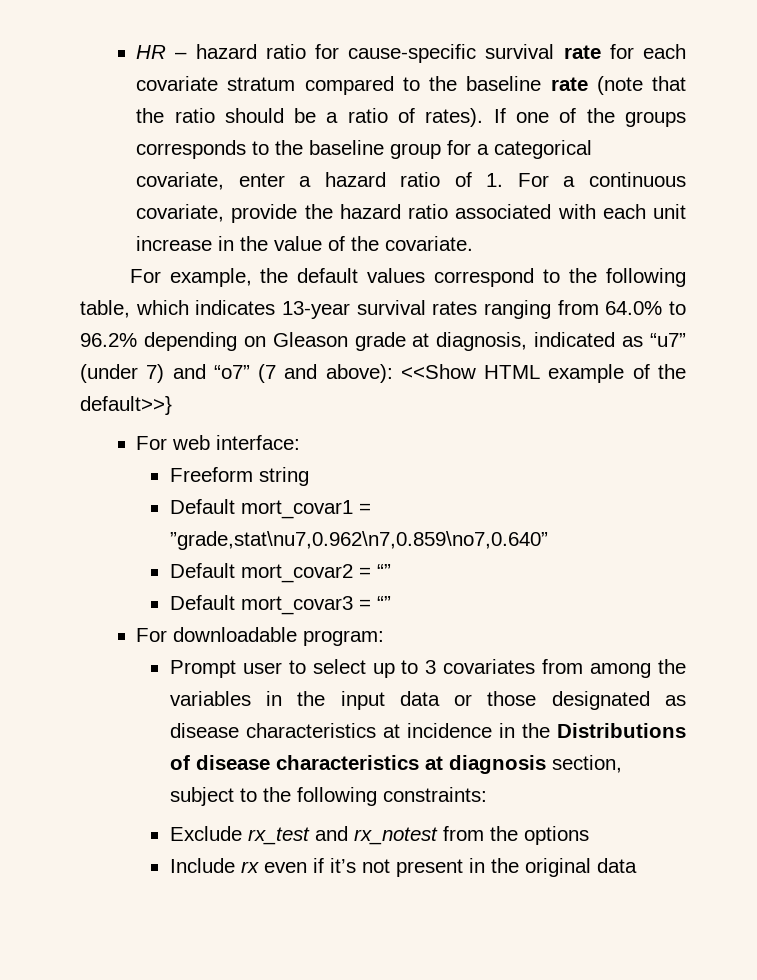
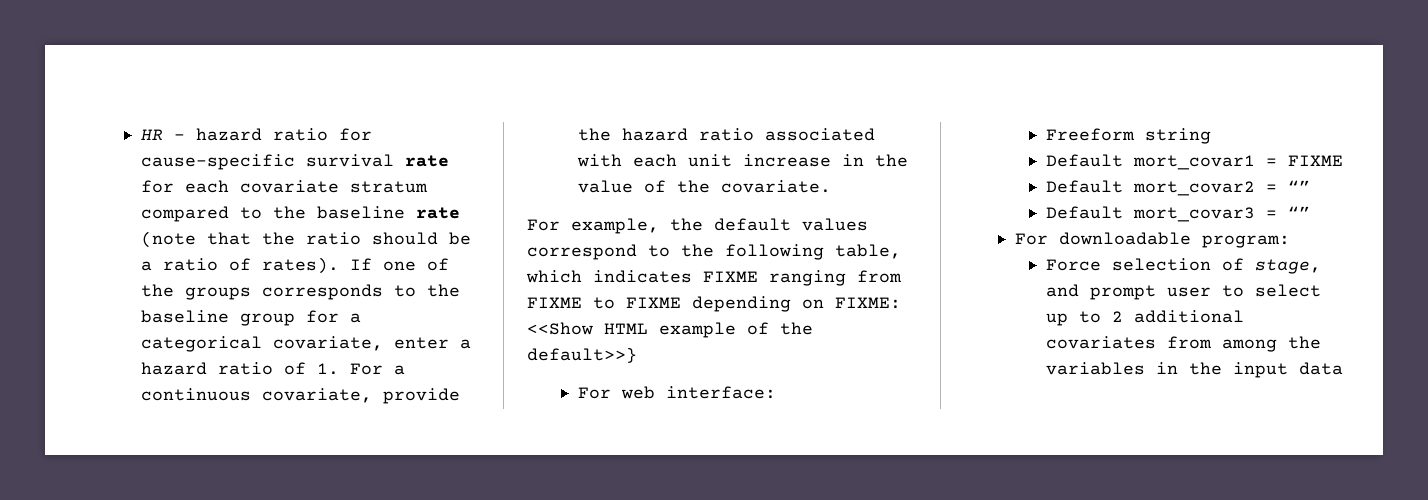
[282,300,686,319] [80,332,687,351] [80,364,393,383] 13-year survival rates ranging from 64.0% to 96.2% depending on Gleason grade at diagnosis, indicated as “u7” (under 7) and “o7” (7 and above): -> [703,270,902,286] [527,296,901,312] FIXME ranging from FIXME to FIXME depending on FIXME:
[169,531,548,550] ”grade,stat\nu7,0.962\n7,0.859\no7,0.640” -> [1287,155,1343,166] FIXME
[169,660,236,678] Prompt -> [1045,258,1321,274] [1045,284,1156,300] Force selection of stage, and prompt
[425,660,437,674] 3 -> [1111,310,1244,323] 2 additional
[454,691,686,710] [169,723,687,738] [169,755,622,774] [169,787,487,806] [169,826,589,845] [169,858,637,877] or those designated as disease characteristics at incidence in the Distributions of disease characteristics at diagnosis section, subject to the following constraints: // Exclude rx_test and rx_notest from the options // Include rx even if it’s not present in the original data -> (1343, 368) none

